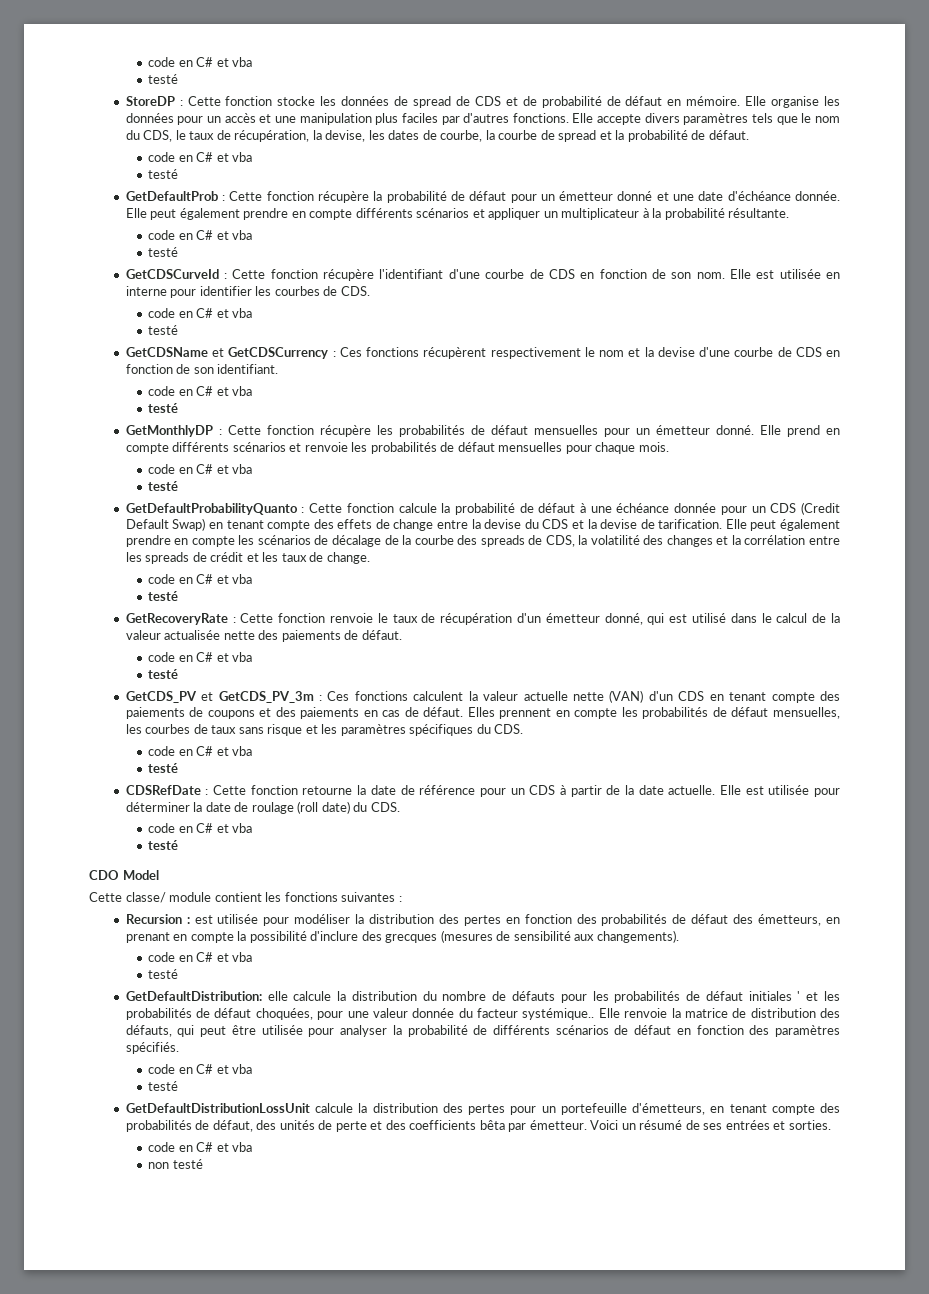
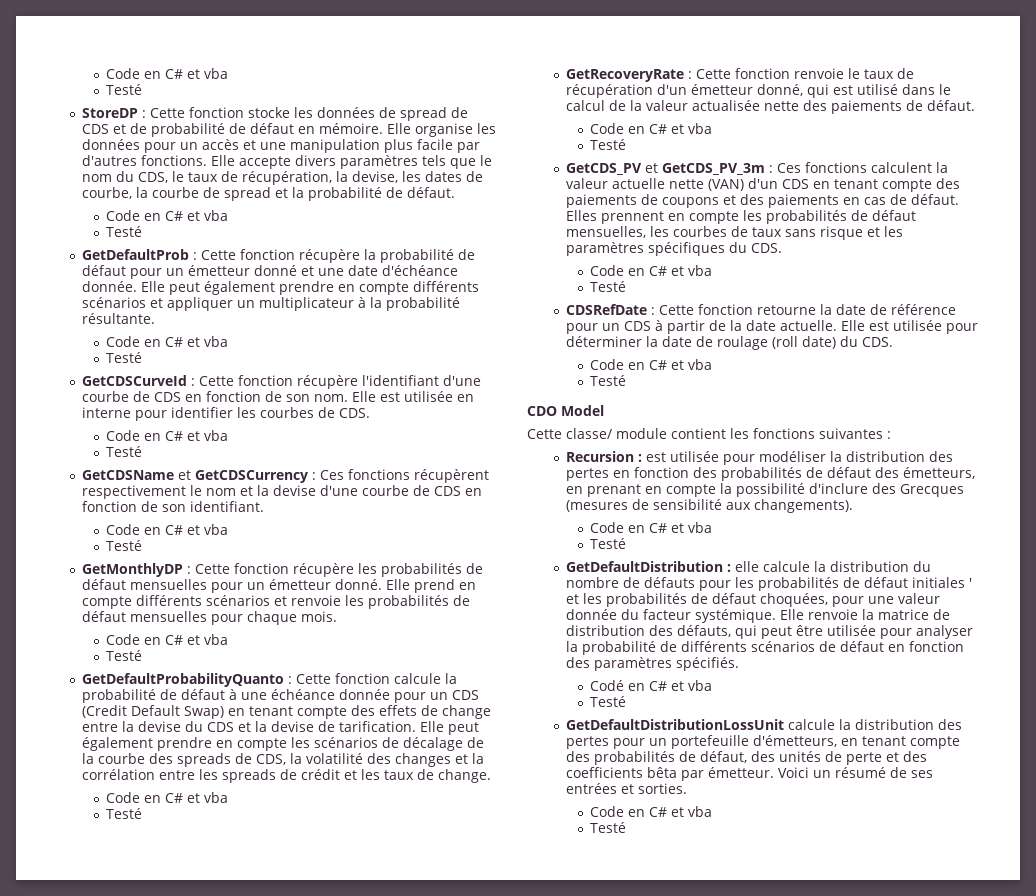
[148,57,253,67] [148,74,179,84] code en C# et vba // testé -> [105,68,228,79] [105,84,142,95] Code en C# et vba // Testé
[401,113,438,123] faciles -> [416,139,453,150] facile
[148,152,253,162] [148,169,179,179] code en C# et vba // testé -> [105,210,228,221] [105,226,142,237] Code en C# et vba // Testé
[148,230,253,240] [148,247,179,257] code en C# et vba // testé -> [105,336,228,347] [105,352,142,363] Code en C# et vba // Testé
[148,308,253,318] [148,325,179,335] code en C# et vba // testé -> [105,430,228,441] [105,446,142,457] Code en C# et vba // Testé
[148,386,253,396] [148,403,179,413] code en C# et vba // testé -> [105,524,228,535] [105,540,142,551] Code en C# et vba // Testé
[148,464,253,474] [148,481,179,491] code en C# et vba // testé -> [105,634,228,645] [105,650,142,661] Code en C# et vba // Testé
[148,574,253,584] [148,591,179,601] code en C# et vba // testé -> [105,792,228,803] [105,808,142,819] Code en C# et vba // Testé
[148,652,253,662] [148,669,179,679] code en C# et vba // testé -> [589,123,712,134] [589,139,626,150] Code en C# et vba // Testé
[148,746,253,756] [148,763,179,773] code en C# et vba // testé -> [589,265,712,276] [589,281,626,292] Code en C# et vba // Testé
[148,823,253,833] [148,840,179,850] code en C# et vba // testé -> [589,359,712,370] [589,375,626,386] Code en C# et vba // Testé
[385,934,438,943] grecques -> [899,484,964,497] Grecques
[148,952,253,962] [148,969,179,979] [125,991,262,1001] code en C# et vba // testé // GetDefaultDistribution: -> [589,522,712,533] [589,538,626,549] [565,561,731,572] Code en C# et vba // Testé // GetDefaultDistribution :
[522,1008,595,1020] systémique.. -> [694,609,776,623] systémique.
[148,1064,253,1074] [148,1081,179,1091] code en C# et vba // testé -> [589,680,712,691] [589,696,626,707] Codé en C# et vba // Testé
[148,1142,253,1152] [148,1159,203,1169] code en C# et vba // non testé -> [589,806,712,817] [589,822,626,833] Code en C# et vba // Testé

